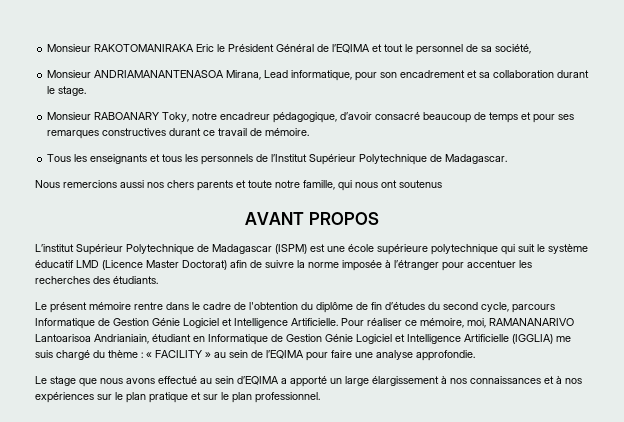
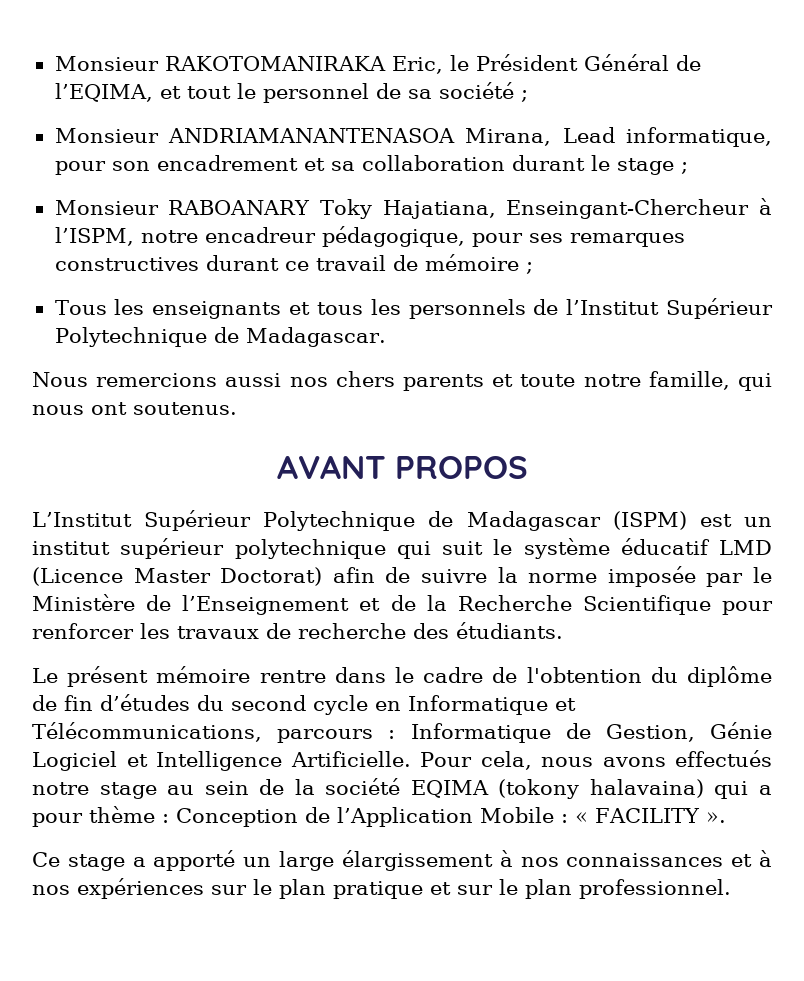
[196,44,215,52] Eric -> [391,56,443,74] Eric,
[332,44,371,53] l’EQIMA -> [54,83,153,102] l’EQIMA,
[495,44,532,54] société, -> [438,82,528,102] société ;
[58,86,87,96] stage. -> [616,158,688,175] stage ;
[162,112,532,123] Toky, notre encadreur pédagogique, d’avoir consacré beaucoup de temps et -> [319,198,772,219] [54,226,465,247] Toky Hajatiana, Enseingant-Chercheur à l’ISPM, notre encadreur pédagogique,
[265,128,310,136] mémoire. -> [424,254,533,274] mémoire ;
[399,180,442,188] soutenus -> [133,402,237,415] soutenus.
[35,244,74,252] L’institut -> [32,512,132,527] L’Institut
[327,244,428,255] une école supérieure -> [744,517,772,527] [32,538,225,559] un institut supérieur
[385,260,532,271] [35,276,90,284] à l’étranger pour accentuer les recherches -> [706,567,773,587] [32,594,773,615] [32,623,406,639] par le Ministère de l’Enseignement et de la Recherche Scientifique pour renforcer les travaux de recherche
[481,302,555,313] [35,318,149,329] cycle, parcours Informatique de Gestion -> [313,695,576,715] [32,722,695,743] cycle en Informatique et Télécommunications, parcours : Informatique de Gestion,
[367,318,574,328] [35,334,571,345] [35,350,475,361] [35,376,279,387] réaliser ce mémoire, moi, RAMANANARIVO Lantoarisoa Andrianiain, étudiant en Informatique de Gestion Génie Logiciel et Intelligence Artificielle (IGGLIA) me suis chargé du thème : « FACILITY » au sein de l’EQIMA pour faire une analyse approfondie. // Le stage que nous avons effectué au sein d’EQIMA -> [480,750,772,770] [32,778,772,799] [32,806,726,827] [32,852,125,871] cela, nous avons effectués notre stage au sein de la société EQIMA (tokony halavaina) qui a pour thème : Conception de l’Application Mobile : « FACILITY ». // Ce stage

